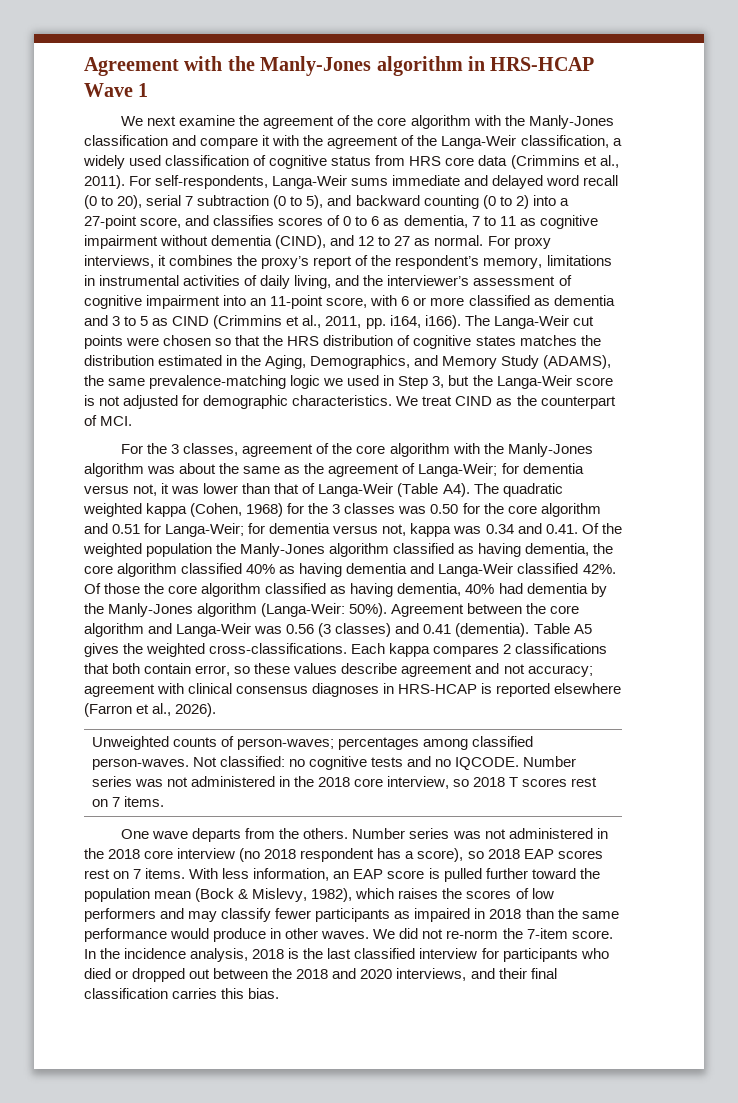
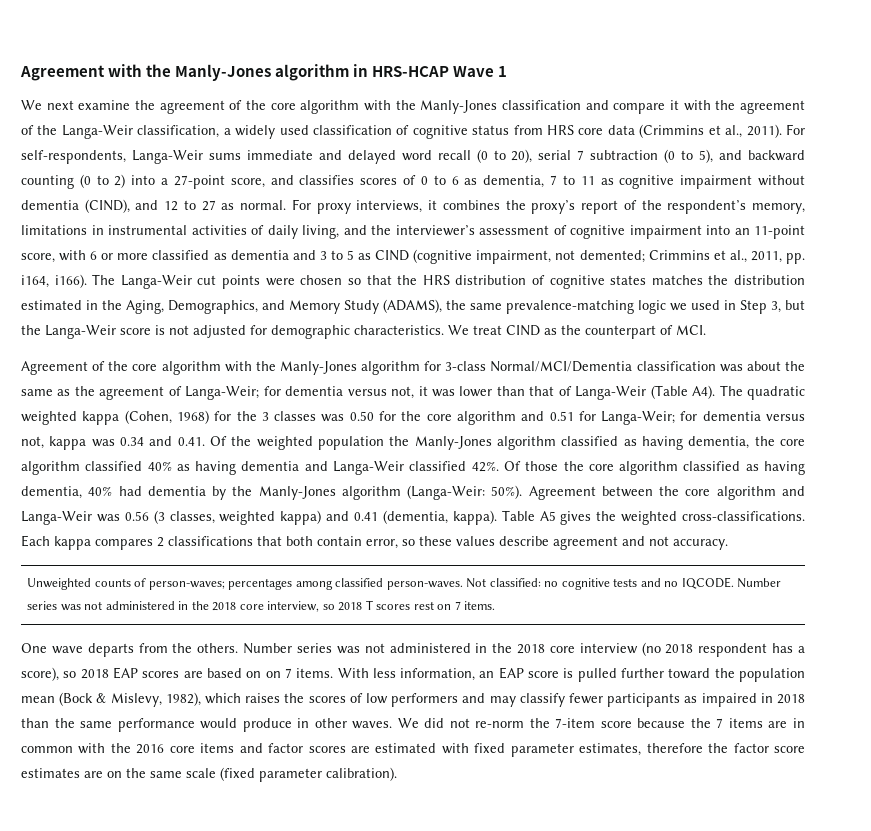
[213,315,283,329] (Crimmins -> [413,249,710,264] (cognitive impairment, not demented; Crimmins
[121,443,314,457] For the 3 classes, agreement -> [21,361,88,375] Agreement
(144, 470) none -> [424,361,716,372] for 3-class Normal/MCI/Dementia classification
[335,623,530,637] classes) and 0.41 (dementia). -> [169,510,497,525] classes, weighted kappa) and 0.41 (dementia, kappa).
[527,665,593,677] [84,683,622,697] [84,703,217,717] accuracy; agreement with clinical consensus diagnoses in HRS-HCAP is reported elsewhere (Farron et al., 2026). -> [673,539,728,550] accuracy.
[84,869,110,879] rest -> [183,668,262,678] are based on
[571,930,613,939] [84,948,609,962] [84,968,557,982] [84,988,280,999] score. In the incidence analysis, 2018 is the last classified interview for participants who died or dropped out between the 2018 and 2020 interviews, and their final classification carries this bias. -> [600,718,805,728] [21,743,806,757] [21,767,397,782] score because the 7 items are in common with the 2016 core items and factor scores are estimated with fixed parameter estimates, therefore the factor score estimates are on the same scale (fixed parameter calibration).

